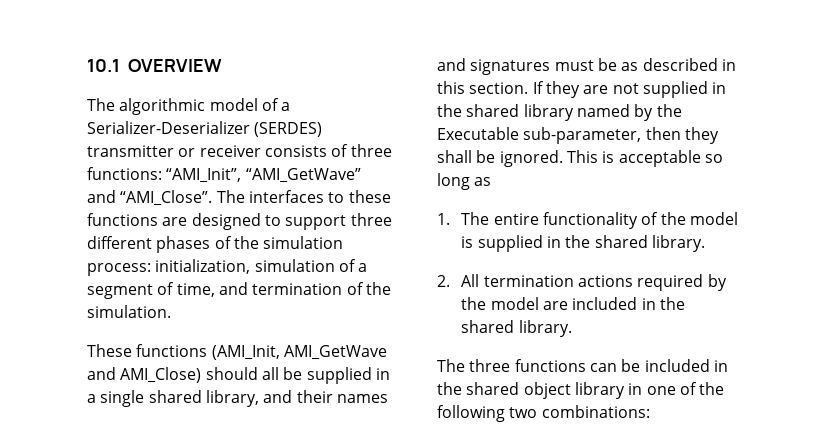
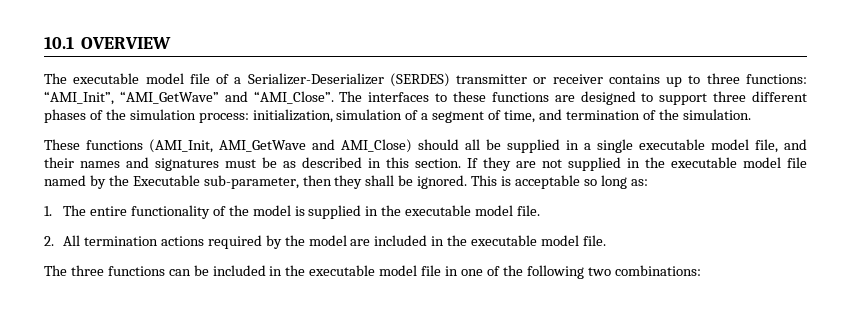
[119,98,258,115] algorithmic model -> [73,73,210,84] executable model file
[264,144,349,157] consists of -> [608,74,701,87] contains up to
[148,390,259,407] shared library, -> [639,139,778,153] executable model file,
[466,104,574,121] shared library -> [671,157,807,168] executable model file
[474,177,492,186] as -> [630,179,648,186] as:
[594,235,705,252] shared library. -> [405,205,541,216] executable model file.
[461,320,572,337] shared library. -> [471,235,606,246] executable model file.
[466,382,625,399] shared object library -> [309,265,442,276] executable model file

